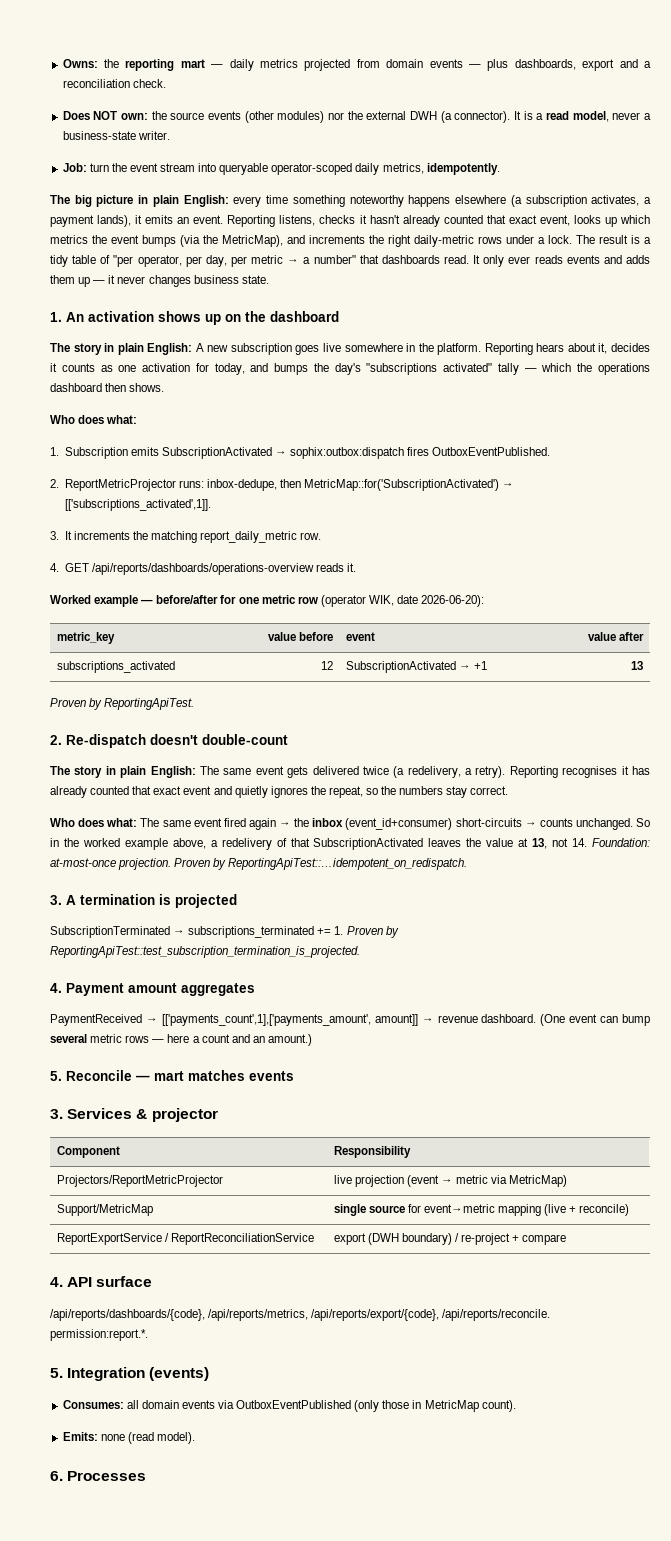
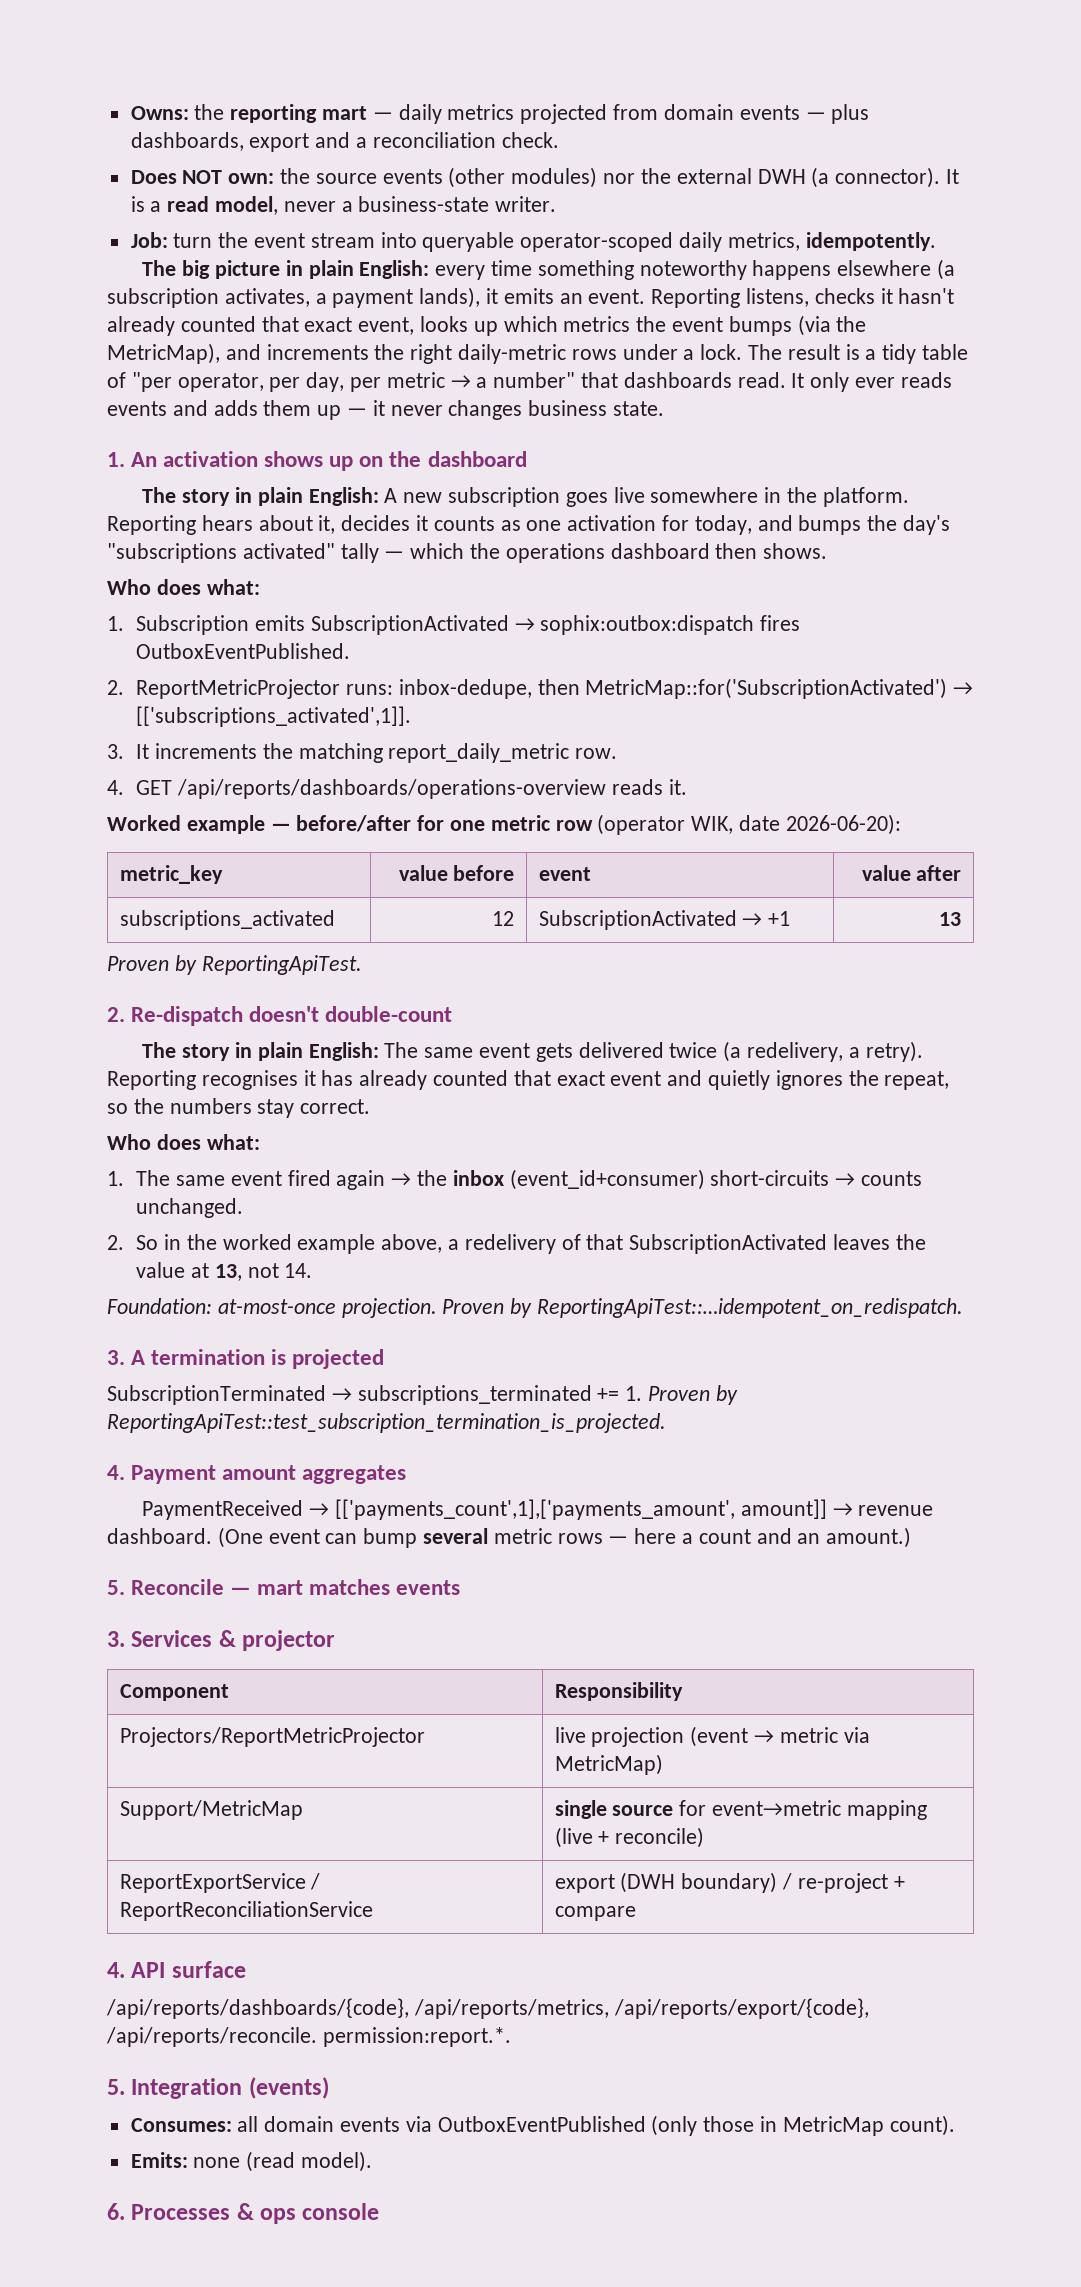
(138, 822) none -> [107,1171,124,1186] // 1.
(633, 824) none -> [107,1235,124,1250] // 2.
(588, 842) none -> (313, 1270) //
(147, 1476) none -> [236,2203,380,2224] & ops console

